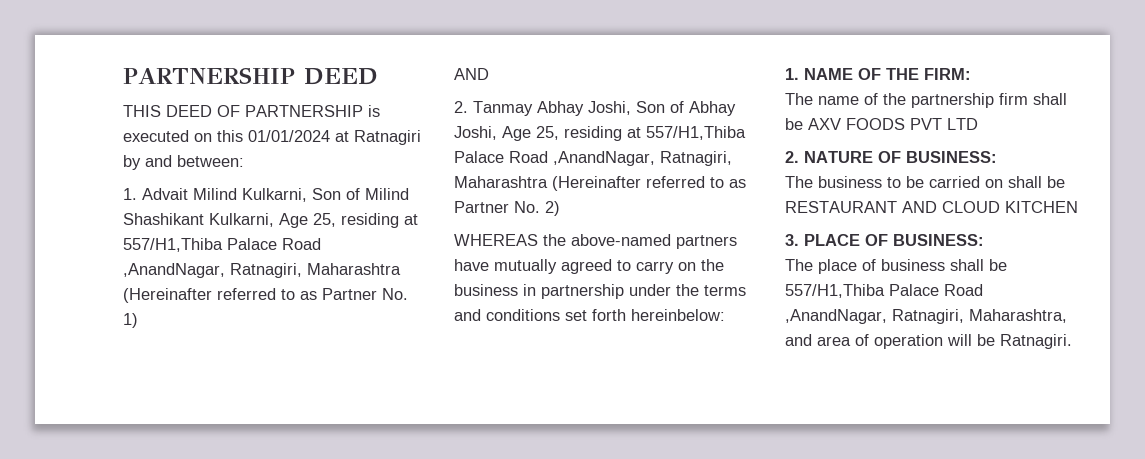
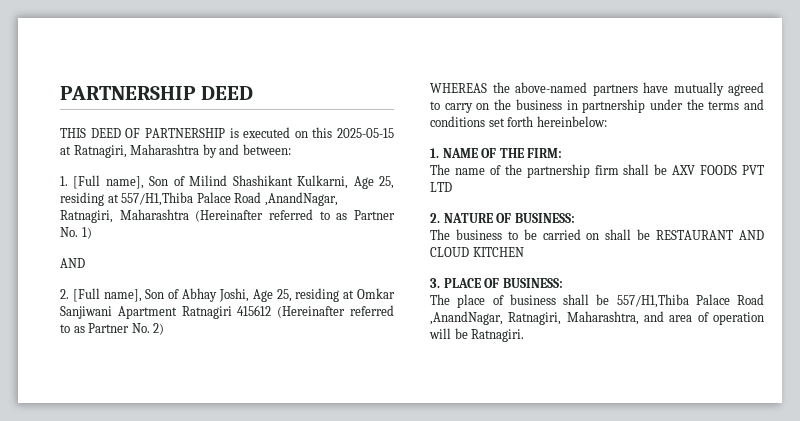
[248,130,421,145] 01/01/2024 at Ratnagiri -> [337,128,394,138] [60,144,200,158] 2025-05-15 at Ratnagiri, Maharashtra
[142,188,307,202] Advait Milind Kulkarni, -> [73,175,144,189] [Full name],
[473,101,631,116] Tanmay Abhay Joshi, -> [72,288,142,302] [Full name],
[646,126,746,140] [454,151,732,166] [454,176,548,188] 557/H1,Thiba Palace Road ,AnandNagar, Ratnagiri, Maharashtra -> [356,288,395,299] [60,305,272,319] Omkar Sanjiwani Apartment Ratnagiri 415612

